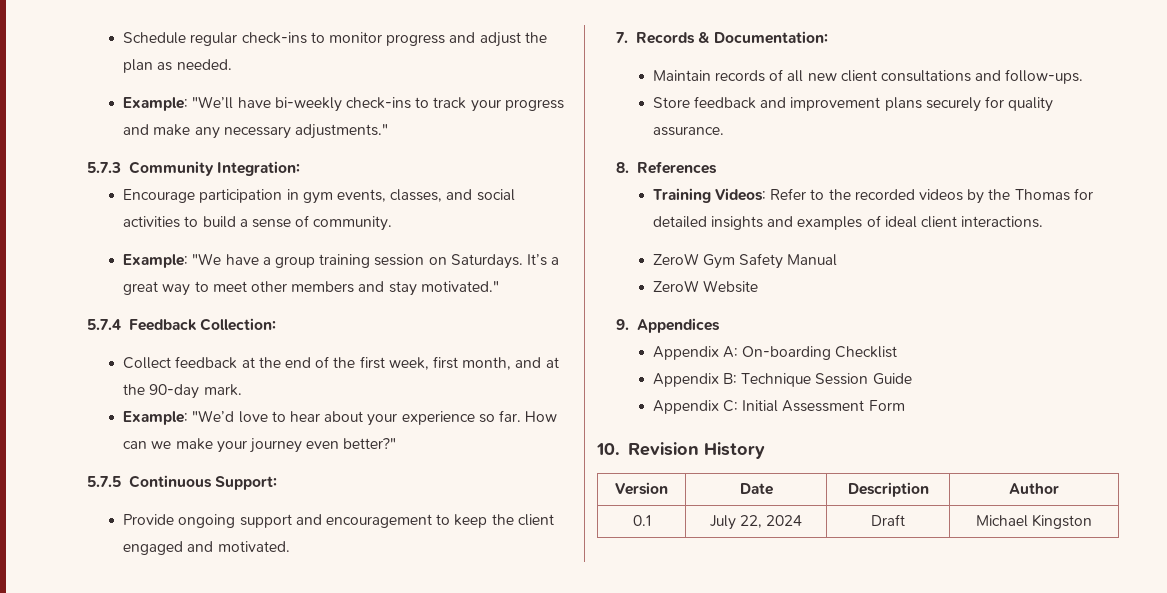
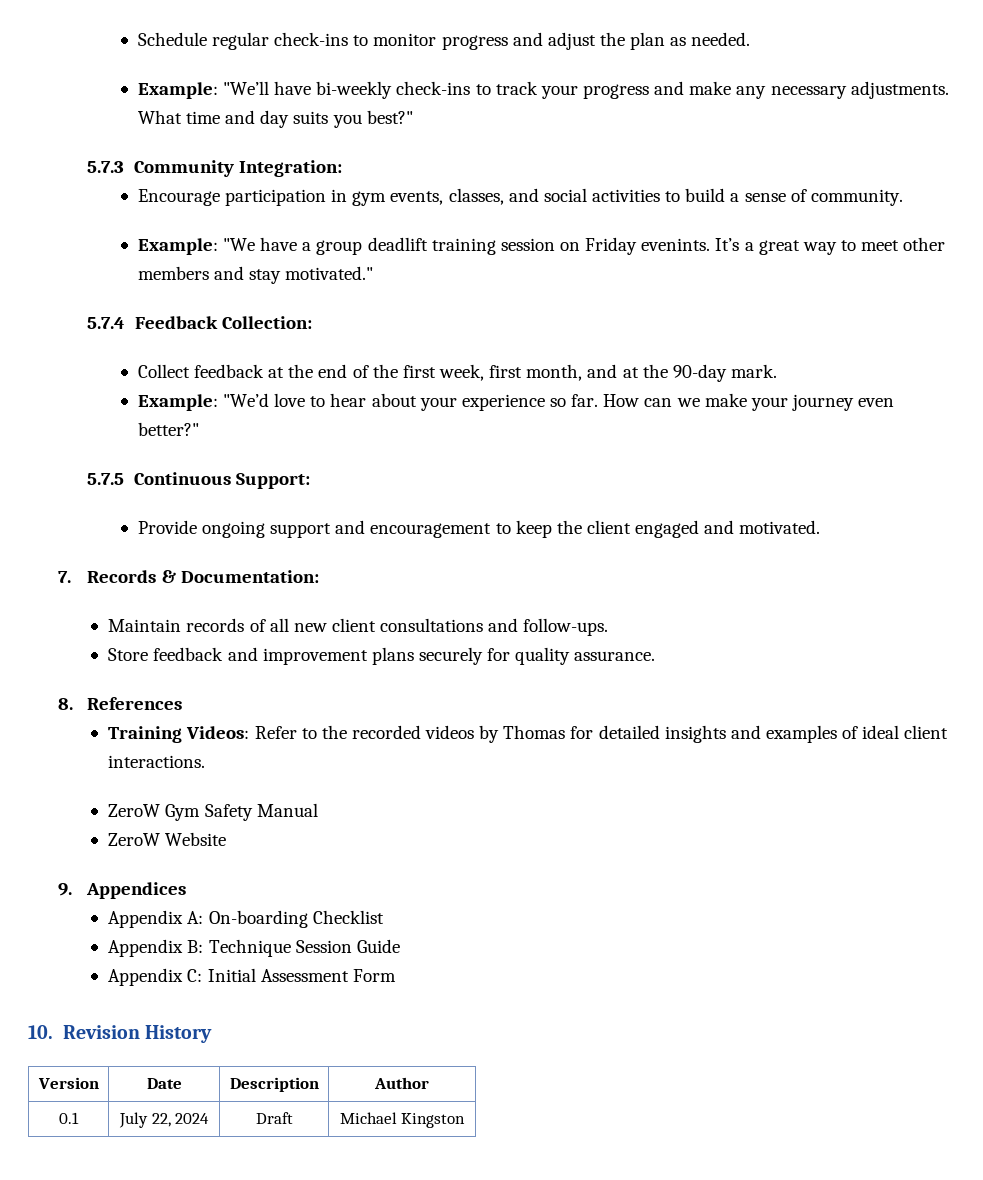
[295,124,389,139] adjustments." -> [850,81,949,99] [137,110,413,128] adjustments. What time and day suits you best?"
(316, 262) none -> [367,237,428,251] deadlift
[450,254,523,269] Saturdays. -> [585,237,711,255] Friday evenints.
[988,189,1011,200] the -> (500, 734) none

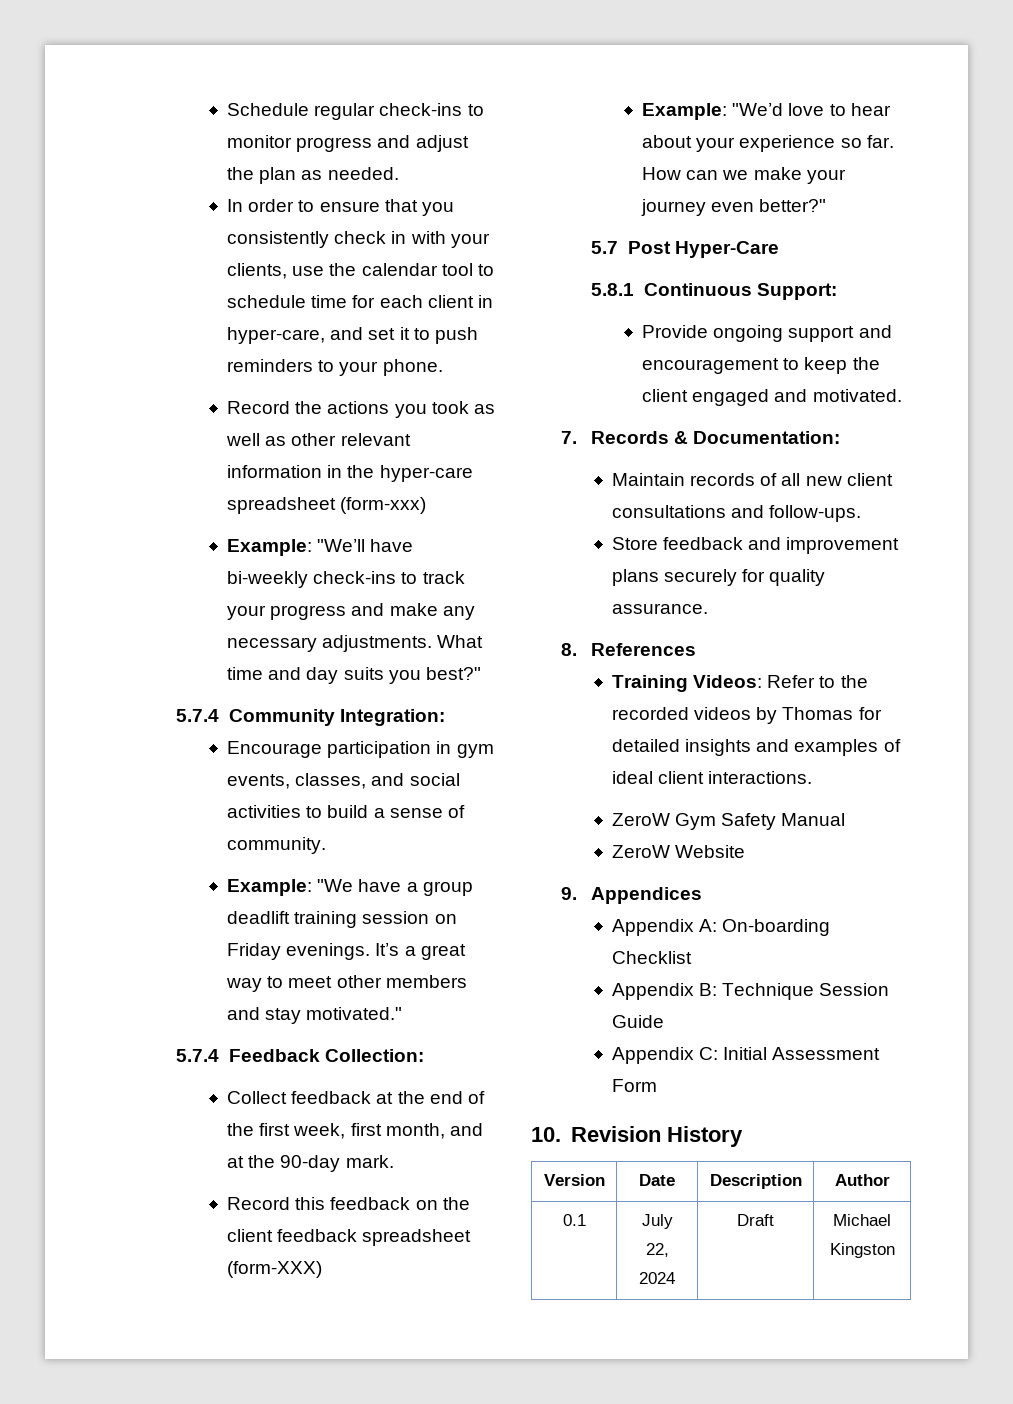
(751, 39) none -> [227,199,454,216] [227,231,490,248] [227,263,494,279] [227,295,493,308] [227,327,478,344] [227,359,443,376] [227,401,495,418] [226,433,411,446] [227,465,473,482] [227,497,427,514] // In order to ensure that you consistently check in with your clients, use the calendar tool to schedule time for each client in hyper-care, and set it to push reminders to your phone. // Record the actions you took as well as other relevant information in the hyper-care spreadsheet (form-xxx)
[87,161,125,173] 5.7.3 -> [176,709,220,722] 5.7.4
[641,238,711,251] evenints. -> [286,943,371,960] evenings.
(777, 371) none -> [227,1197,470,1210] [227,1229,472,1246] [227,1261,323,1278] // Record this feedback on the client feedback spreadsheet (form-XXX)
[87,473,125,485] 5.7.5 -> [591,241,779,258] [591,283,635,296] 5.7 Post Hyper-Care // 5.8.1

